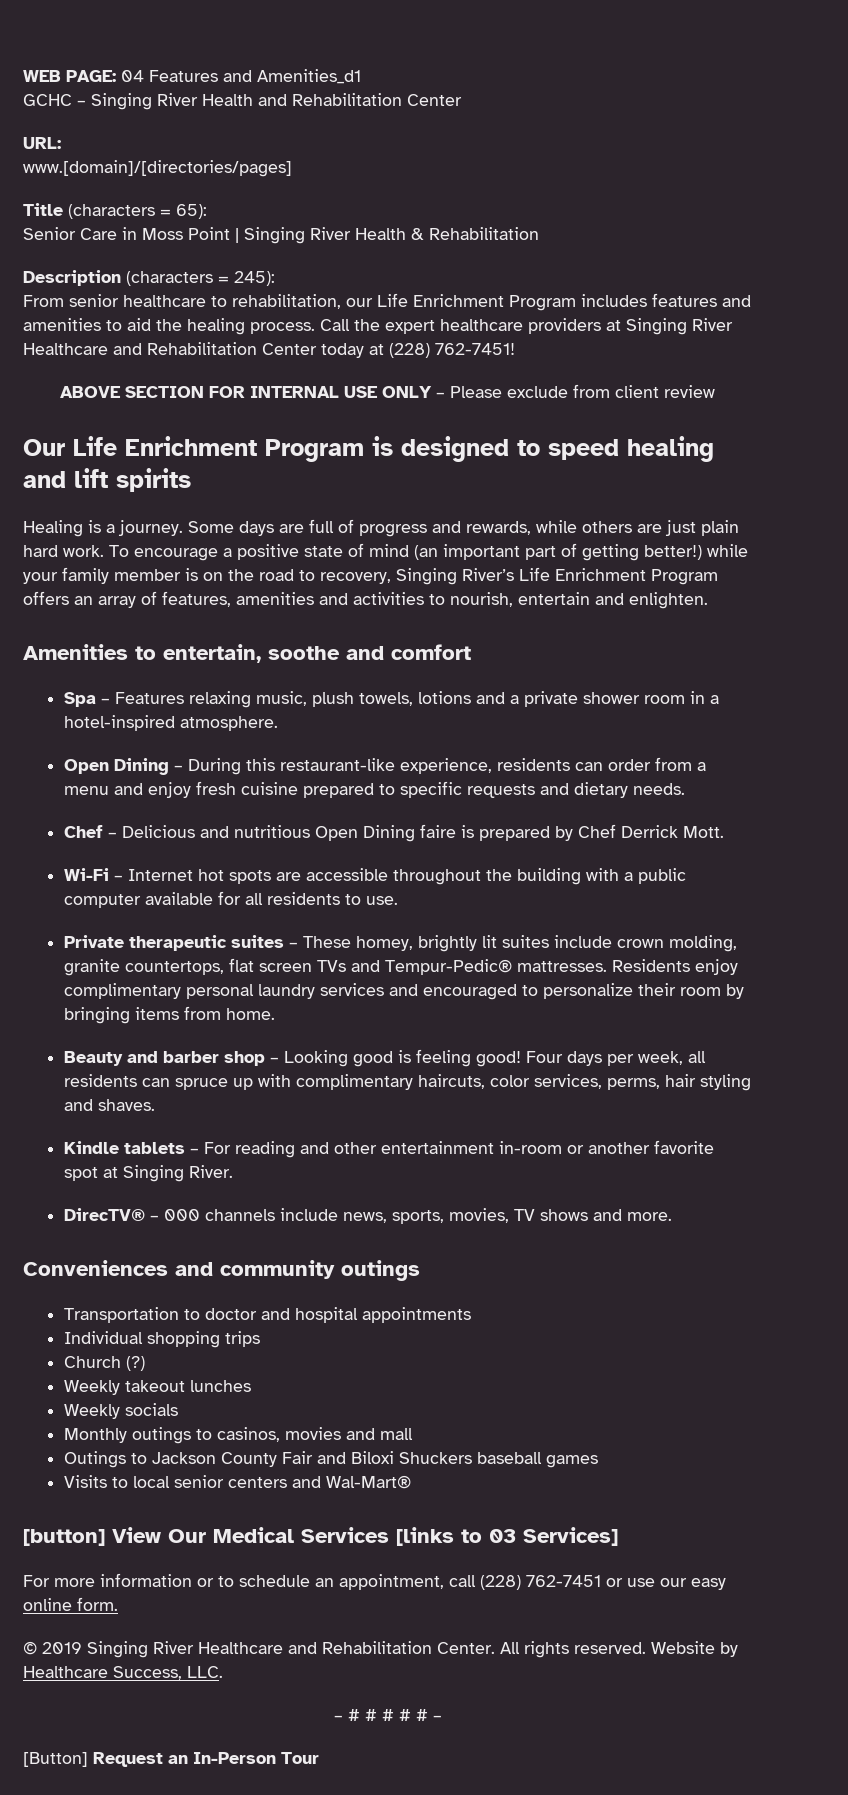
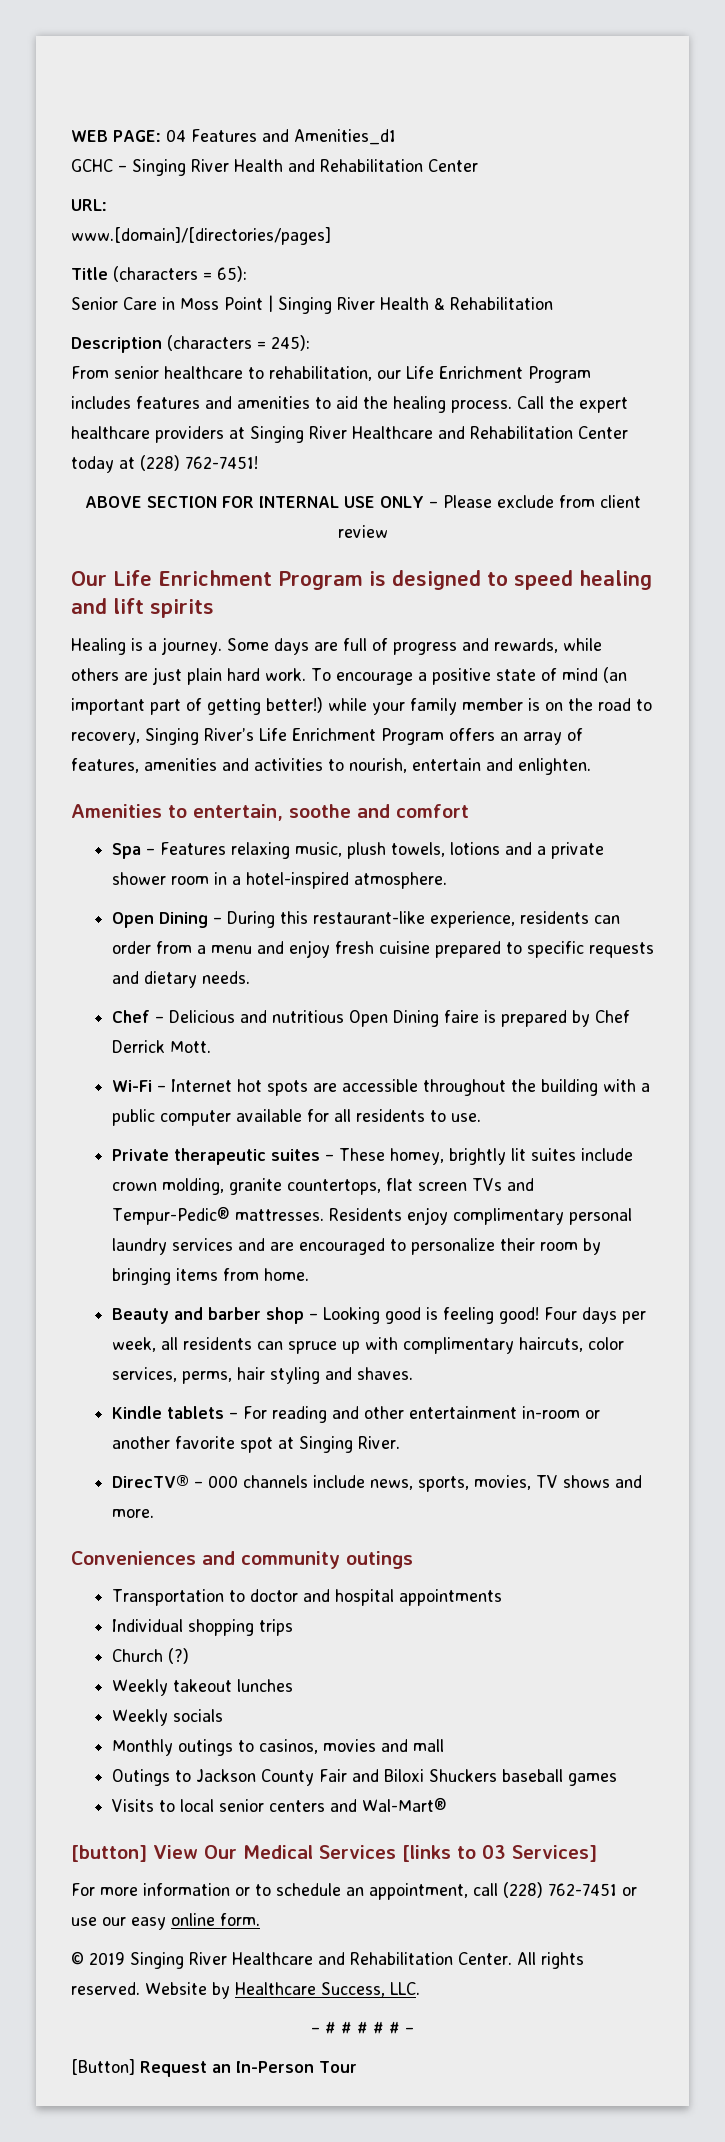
(419, 990) none -> [269,1242,294,1251] are

